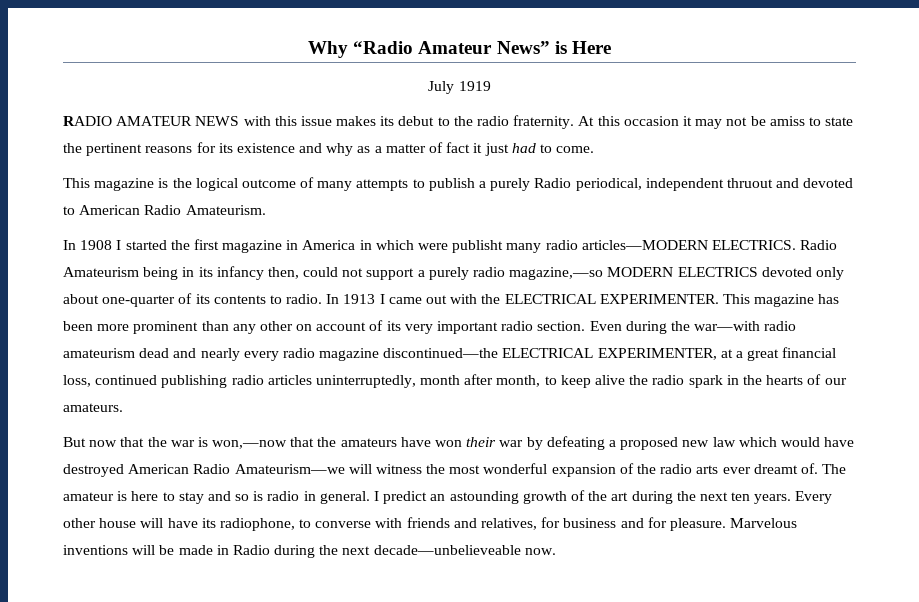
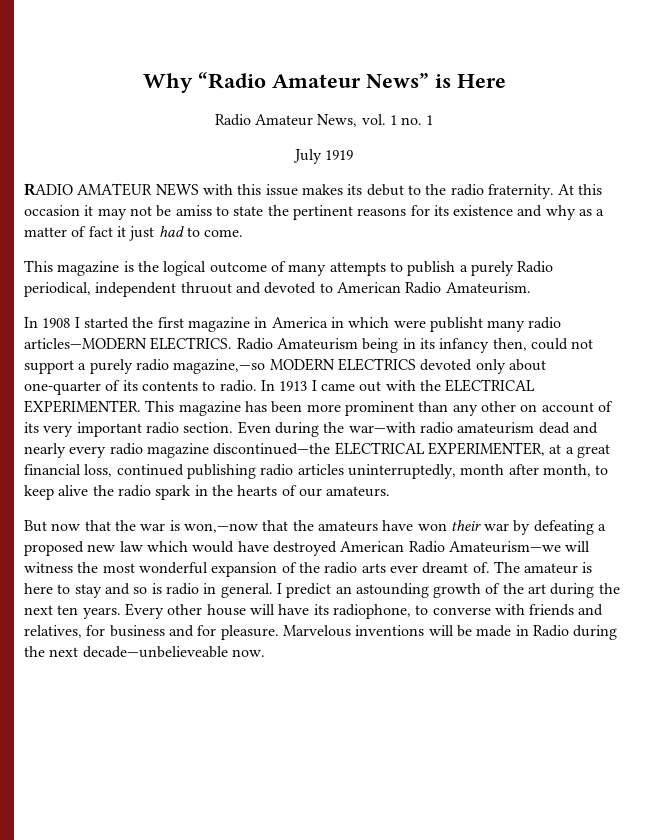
(611, 47) none -> [214,114,434,127] // Radio Amateur News, vol. 1 no. 1

